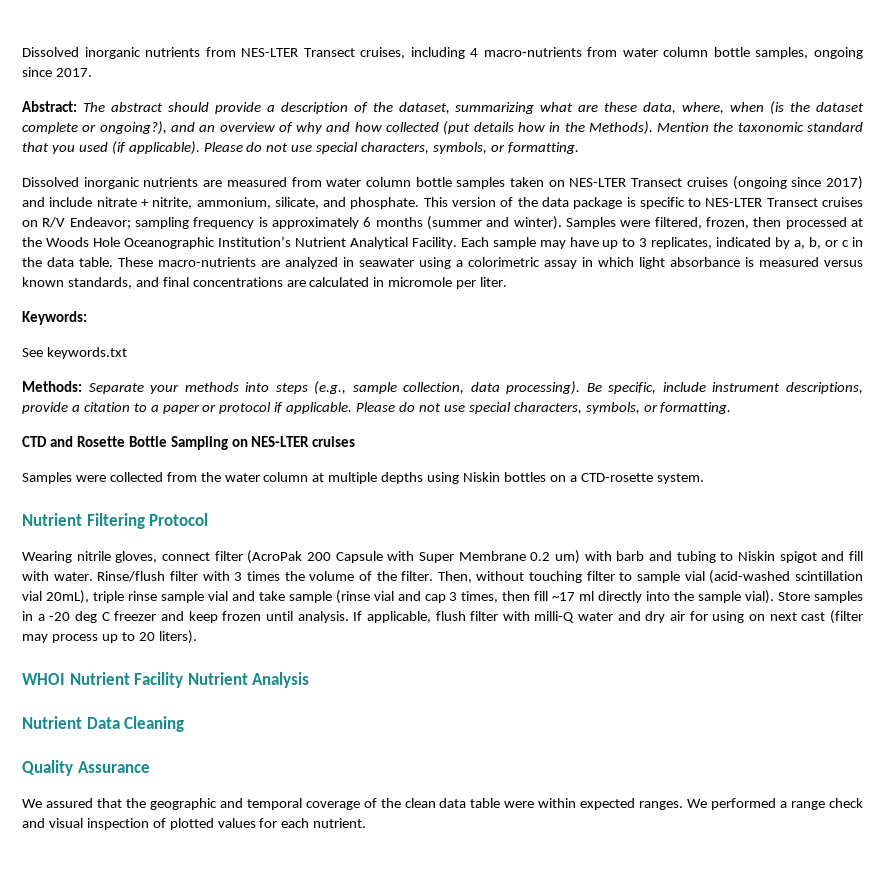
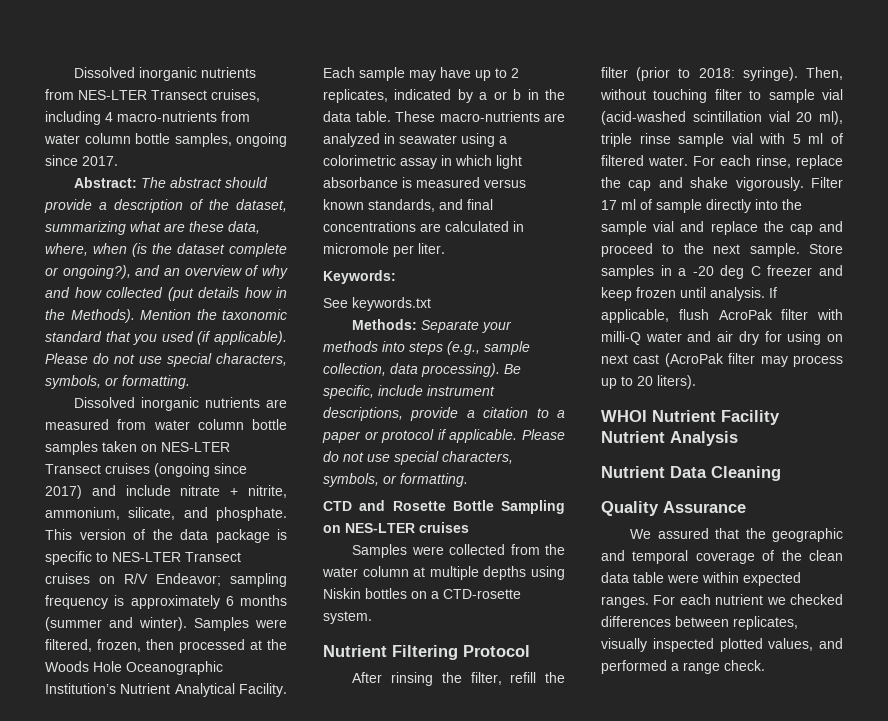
[639,238,648,247] 3 -> [511,68,519,78] 2
[794,237,850,249] a, b, or c -> [479,89,522,100] a or b
[22,550,863,564] [22,571,434,582] Wearing nitrile gloves, connect filter (AcroPak 200 Capsule with Super Membrane 0.2 um) with barb and tubing to Niskin spigot and fill with water. Rinse/flush filter with 3 times the volume of the filter. -> [352,672,565,686] [601,67,798,81] After rinsing the filter, refill the filter (prior to 2018: syringe).
[45,590,89,604] 20mL), -> [796,111,843,125] 20 ml),
[231,590,775,604] and take sample (rinse vial and cap 3 times, then fill ~17 ml directly into the sample vial). -> [759,133,843,144] [601,155,843,169] [601,177,843,191] [601,199,802,213] [601,221,843,235] [601,243,800,257] with 5 ml of filtered water. For each rinse, replace the cap and shake vigorously. Filter 17 ml of sample directly into the sample vial and replace the cap and proceed to the next sample.
(466, 616) none -> [718,309,773,320] AcroPak
[645,611,686,623] dry air -> [717,331,759,345] air dry
[830,610,864,624] (filter -> [664,353,756,367] (AcroPak filter
[687,798,864,810] [22,818,367,830] We performed a range check and visual inspection of plotted values for each nutrient. -> [653,594,843,605] [601,616,798,630] [601,638,843,652] [601,660,765,674] For each nutrient we checked differences between replicates, visually inspected plotted values, and performed a range check.

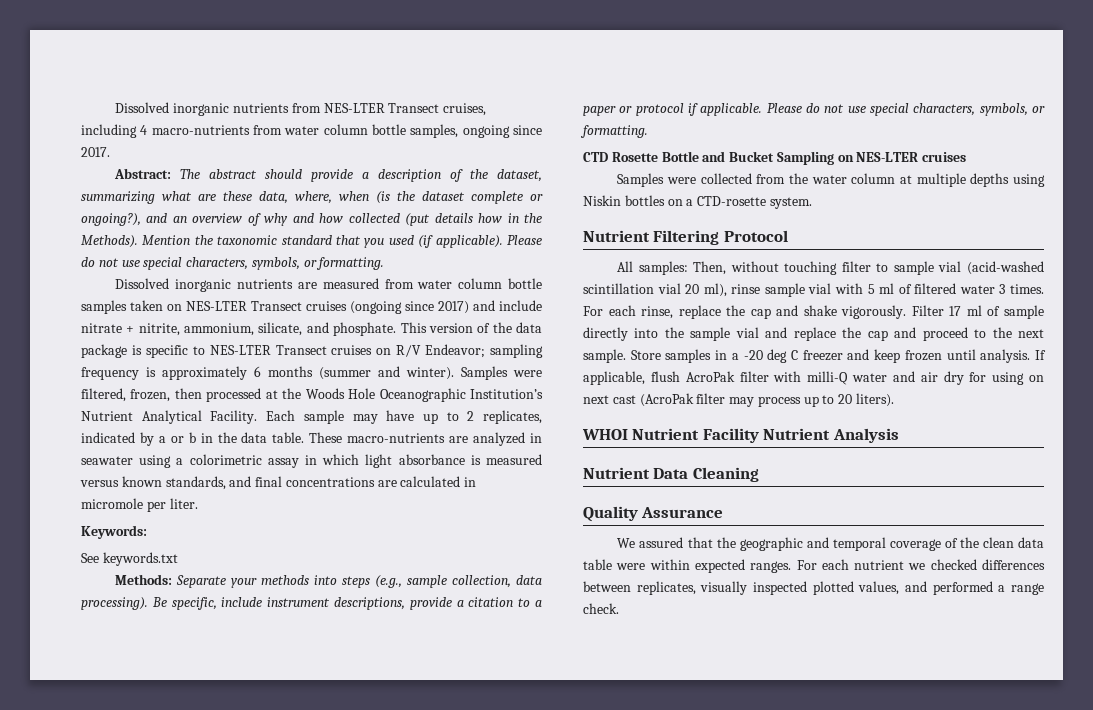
[359,500,386,511] and -> (608, 157) none
(494, 505) none -> [702,151,775,162] and Bucket
[352,672,565,686] [601,67,798,81] After rinsing the filter, refill the filter (prior to 2018: syringe). -> [617,261,688,275] All samples:
[601,133,632,147] triple -> (727, 290) none
[648,156,688,166] water. -> [959,284,1044,294] water 3 times.

